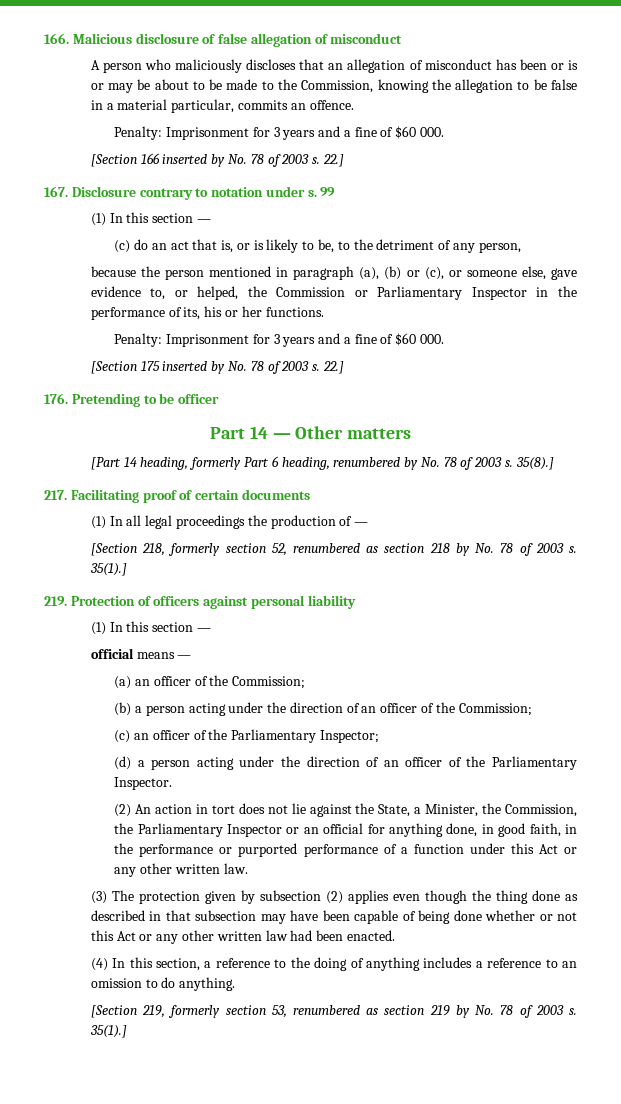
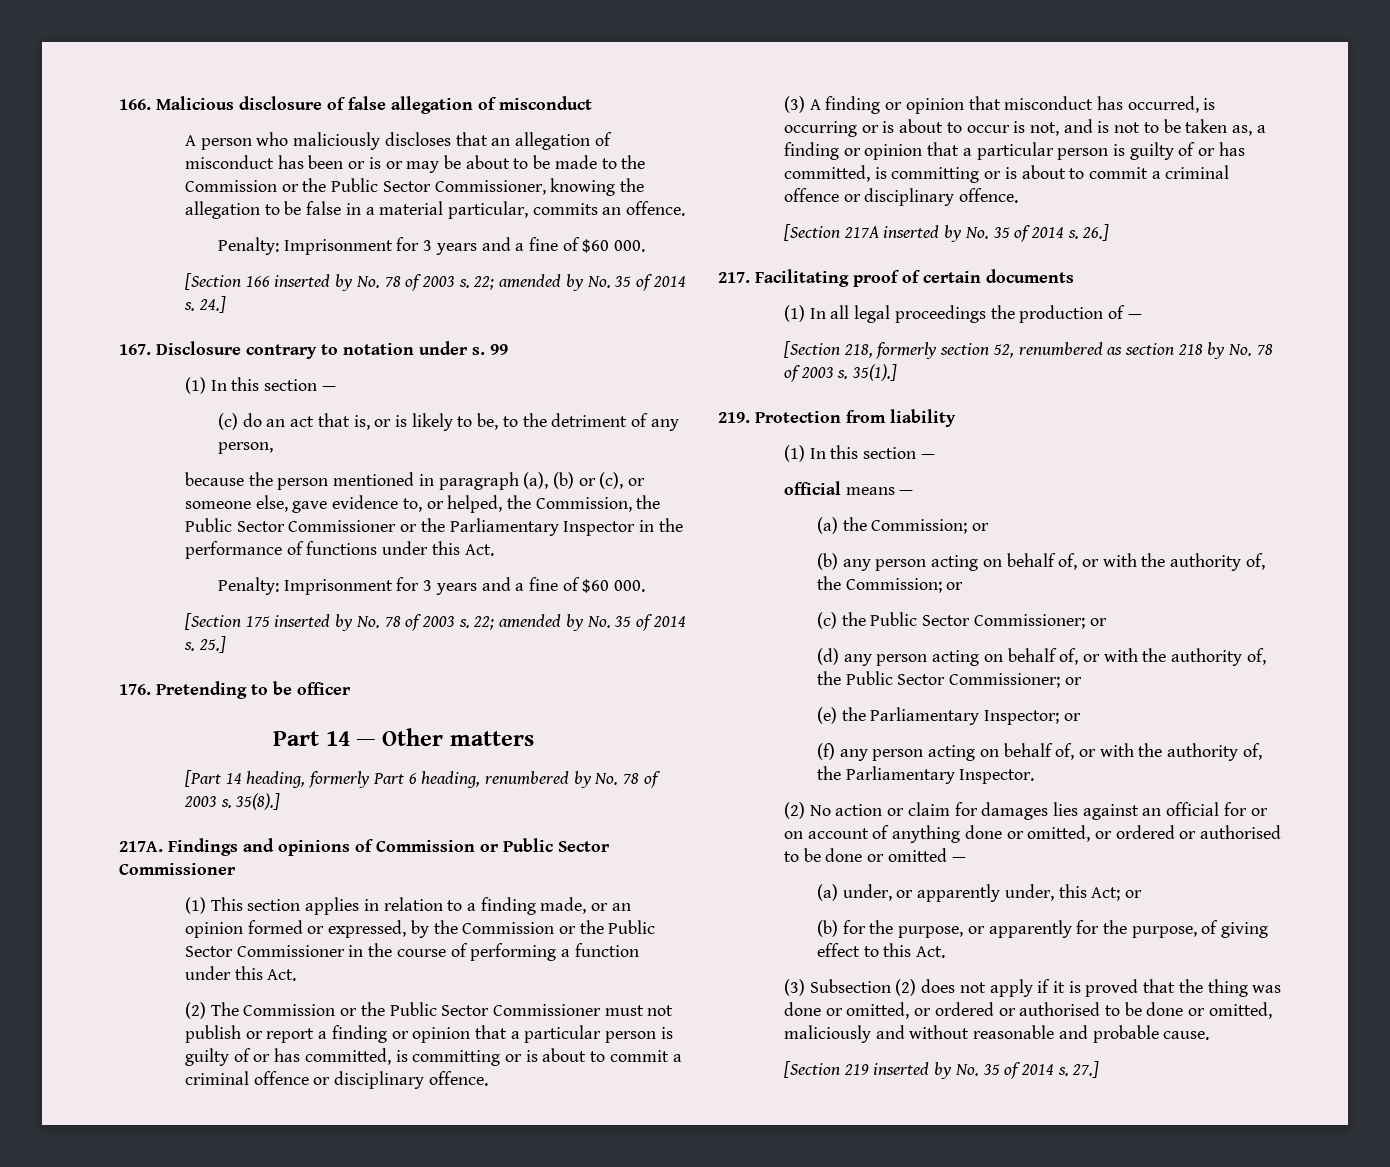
[301,80,374,93] Commission, -> [184,178,546,195] Commission or the Public Sector Commissioner,
[322,154,344,167] 22.] -> [473,274,686,291] [183,296,226,313] 22; amended by No. 35 of 2014 s. 24.]
[276,287,368,297] Commission or -> [535,495,661,512] [184,518,445,532] Commission, the Public Sector Commissioner or the
[183,306,324,320] its, his or her functions. -> [306,541,494,556] functions under this Act.
[322,361,344,374] 22.] -> [473,614,686,631] [183,636,226,653] 22; amended by No. 35 of 2014 s. 25.]
(554, 463) none -> [119,838,610,856] [119,863,236,875] [184,897,631,915] [184,920,656,938] [184,943,639,961] [184,966,297,981] [184,1002,674,1019] [184,1025,673,1043] [184,1048,682,1066] [184,1071,488,1089] [783,96,1216,114] [783,119,1266,137] [783,142,1245,160] [783,165,1230,183] [783,188,1019,206] [783,224,1110,242] // 217A. Findings and opinions of Commission or Public Sector Commissioner // (1) This section applies in relation to a finding made, or an opinion formed or expressed, by the Commission or the Public Sector Commissioner in the course of performing a function under this Act. // (2) The Commission or the Public Sector Commissioner must not publish or report a finding or opinion that a particular person is guilty of or has committed, is committing or is about to commit a criminal offence or disciplinary offence. // (3) A finding or opinion that misconduct has occurred, is occurring or is about to occur is not, and is not to be taken as, a finding or opinion that a particular person is guilty of or has committed, is committing or is about to commit a criminal offence or disciplinary offence. // [Section 217A inserted by No. 35 of 2014 s. 26.]
[137,595,305,609] of officers against personal -> [846,410,886,423] from
[134,675,306,689] [114,702,532,716] [114,729,379,743] [114,756,578,770] [114,777,173,790] [114,803,577,817] [114,823,577,837] [114,843,577,857] [114,863,248,877] [90,890,578,904] [90,910,577,924] [90,930,395,944] [90,957,577,971] [90,977,236,991] [90,1005,577,1018] [89,1025,127,1038] an officer of the Commission; // (b) a person acting under the direction of an officer of the Commission; // (c) an officer of the Parliamentary Inspector; // (d) a person acting under the direction of an officer of the Parliamentary Inspector. // (2) An action in tort does not lie against the State, a Minister, the Commission, the Parliamentary Inspector or an official for anything done, in good faith, in the performance or purported performance of a function under this Act or any other written law. // (3) The protection given by subsection (2) applies even though the thing done as described in that subsection may have been capable of being done whether or not this Act or any other written law had been enacted. // (4) In this section, a reference to the doing of anything includes a reference to an omission to do anything. // [Section 219, formerly section 53, renumbered as section 219 by No. 78 of 2003 s. 35(1).] -> [842,517,990,534] [816,553,1265,571] [816,576,964,593] [816,612,1107,629] [816,648,1266,666] [816,671,1082,688] [816,707,1081,725] [816,743,1262,761] [816,766,1035,784] [783,802,1268,820] [783,825,1282,843] [783,848,966,862] [816,884,1142,902] [816,920,1269,938] [816,943,946,958] [783,979,1282,997] [783,1002,1272,1019] [783,1025,1210,1043] [783,1061,1100,1079] the Commission; or // (b) any person acting on behalf of, or with the authority of, the Commission; or // (c) the Public Sector Commissioner; or // (d) any person acting on behalf of, or with the authority of, the Public Sector Commissioner; or // (e) the Parliamentary Inspector; or // (f) any person acting on behalf of, or with the authority of, the Parliamentary Inspector. // (2) No action or claim for damages lies against an official for or on account of anything done or omitted, or ordered or authorised to be done or omitted — // (a) under, or apparently under, this Act; or // (b) for the purpose, or apparently for the purpose, of giving effect to this Act. // (3) Subsection (2) does not apply if it is proved that the thing was done or omitted, or ordered or authorised to be done or omitted, maliciously and without reasonable and probable cause. // [Section 219 inserted by No. 35 of 2014 s. 27.]

